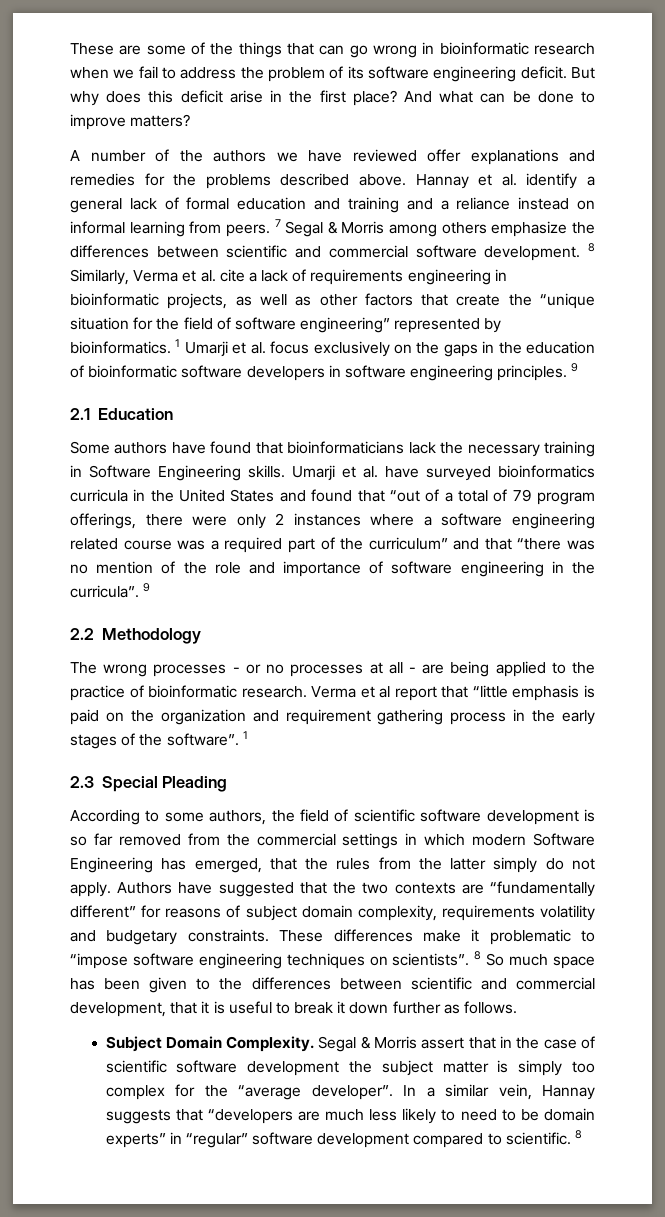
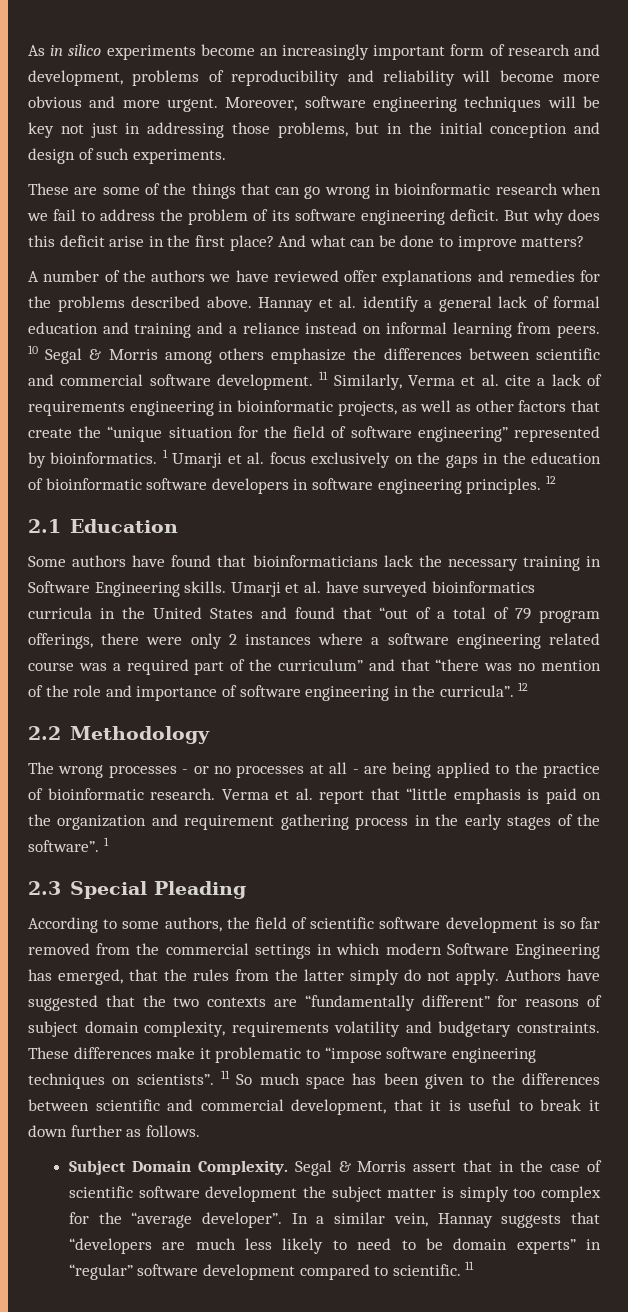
(70, 49) none -> [28,44,600,60] [28,70,600,86] [28,96,600,112] [28,122,600,138] [28,148,226,164] As in silico experiments become an increasingly important form of research and development, problems of reproducibility and reliability will become more obvious and more urgent. Moreover, software engineering techniques will be key not just in addressing those problems, but in the initial conception and design of such experiments. //
[274,219,281,227] 7 -> [28,345,38,354] 10
[588,243,595,252] 8 -> [319,371,329,380] 11
[571,363,579,372] 9 -> [545,475,556,484] 12
[143,583,151,592] 9 -> [518,682,529,691] 12
[379,686,391,698] al -> [295,788,313,800] al.
[474,951,482,960] 8 -> [221,1070,230,1079] 11
[575,1130,583,1139] 8 -> [465,1261,475,1270] 11

